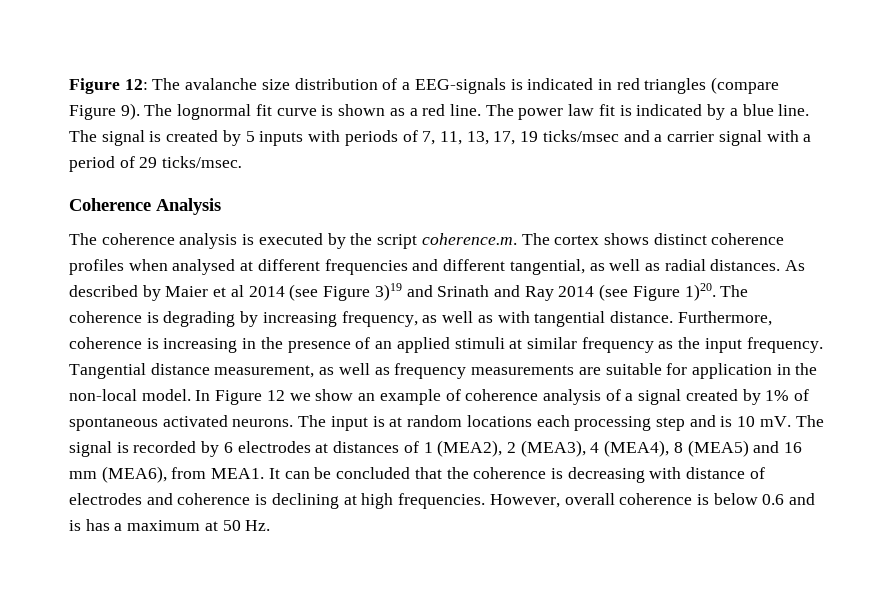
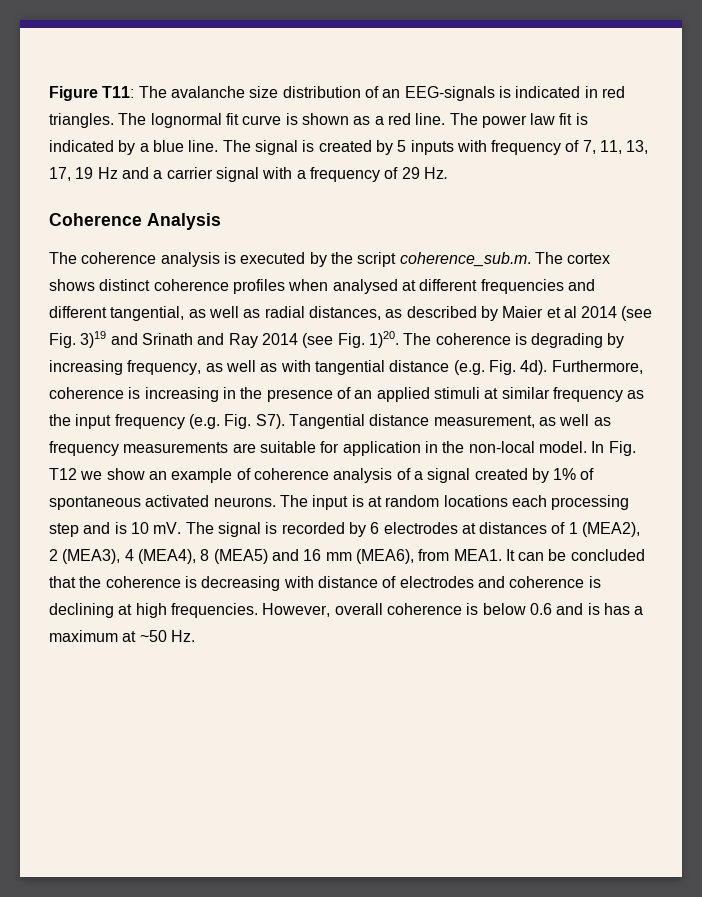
[69,78,148,94] Figure 12: -> [49,86,135,101] Figure T11:
[402,82,411,90] a -> [382,89,401,98] an
[644,77,780,94] [69,103,140,120] triangles (compare Figure 9). -> [49,113,114,128] triangles.
[344,130,398,146] periods -> [491,140,562,155] frequency
[542,130,619,142] ticks/msec -> [97,167,118,179] Hz
[69,156,115,172] period -> [309,167,380,182] frequency
[162,156,243,168] ticks/msec. -> [423,167,448,179] Hz.
[421,233,517,245] coherence.m. -> [399,252,531,267] coherence_sub.m.
[710,259,806,271] distances. As -> [308,306,403,320] distances, as
[323,286,371,301] Figure -> [49,333,76,348] Fig.
[632,286,680,301] Figure -> [337,333,365,348] Fig.
[609,311,673,323] distance. -> [389,360,548,375] distance (e.g. Fig. 4d).
[746,337,823,353] frequency. -> [114,414,285,429] frequency (e.g. Fig. S7).
[215,390,285,405] Figure 12 -> [608,441,636,456] [49,468,77,480] Fig. T12
[222,520,241,531] 50 -> [139,630,167,642] ~50

